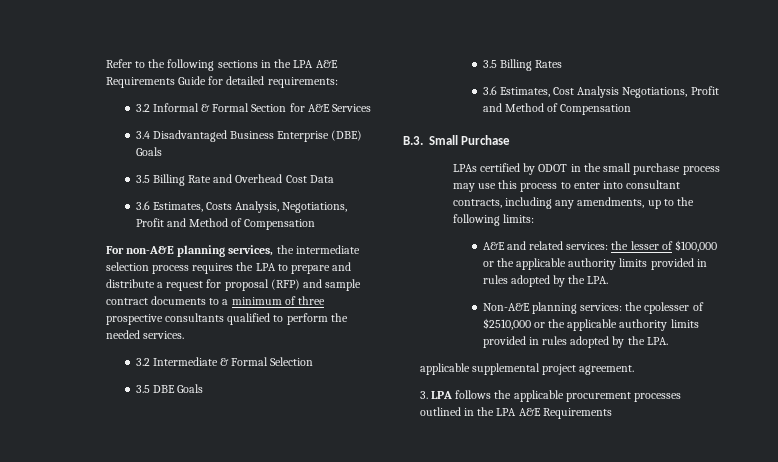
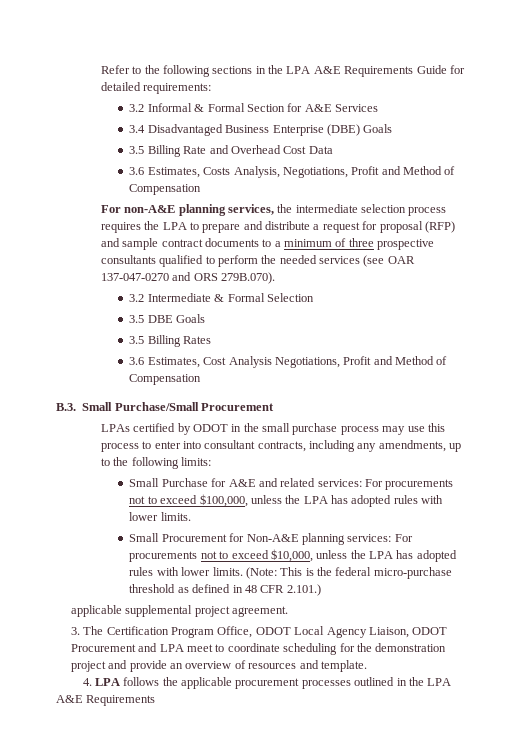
[142,331,184,339] services. -> [319,255,415,267] [100,272,275,284] services (see OAR 137-047-0270 and ORS 279B.070).
[461,135,511,145] Purchase -> [114,402,274,411] Purchase/Small Procurement
(534, 218) none -> [129,478,227,487] Small Purchase for
[611,240,718,252] [482,258,707,270] [482,275,609,287] [482,302,704,314] [482,318,699,331] [482,336,668,348] the lesser of $100,000 or the applicable authority limits provided in rules adopted by the LPA. // Non-A&E planning services: the cpolesser of $2510,000 or the applicable authority limits provided in rules adopted by the LPA. -> [365,479,454,490] [129,494,444,507] [129,512,191,521] [129,533,413,545] [129,549,457,562] [129,567,452,579] [129,584,321,596] For procurements not to exceed $100,000, unless the LPA has adopted rules with lower limits. // Small Procurement for Non-A&E planning services: For procurements not to exceed $10,000, unless the LPA has adopted rules with lower limits. (Note: This is the federal micro-purchase threshold as defined in 48 CFR 2.101.)
(428, 395) none -> [83,626,448,638] [70,643,447,655] [70,660,367,672] [82,678,92,686] The Certification Program Office, ODOT Local Agency Liaison, ODOT Procurement and LPA meet to coordinate scheduling for the demonstration project and provide an overview of resources and template. // 4.

